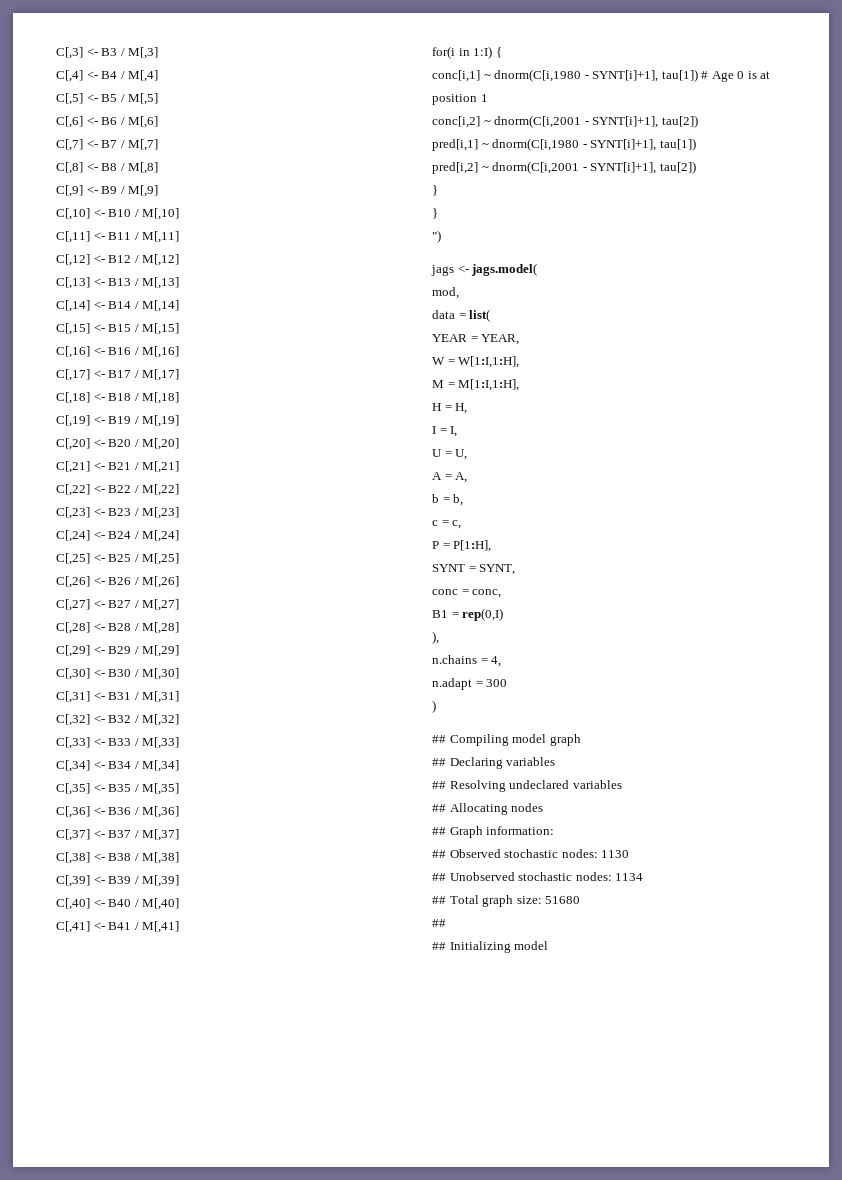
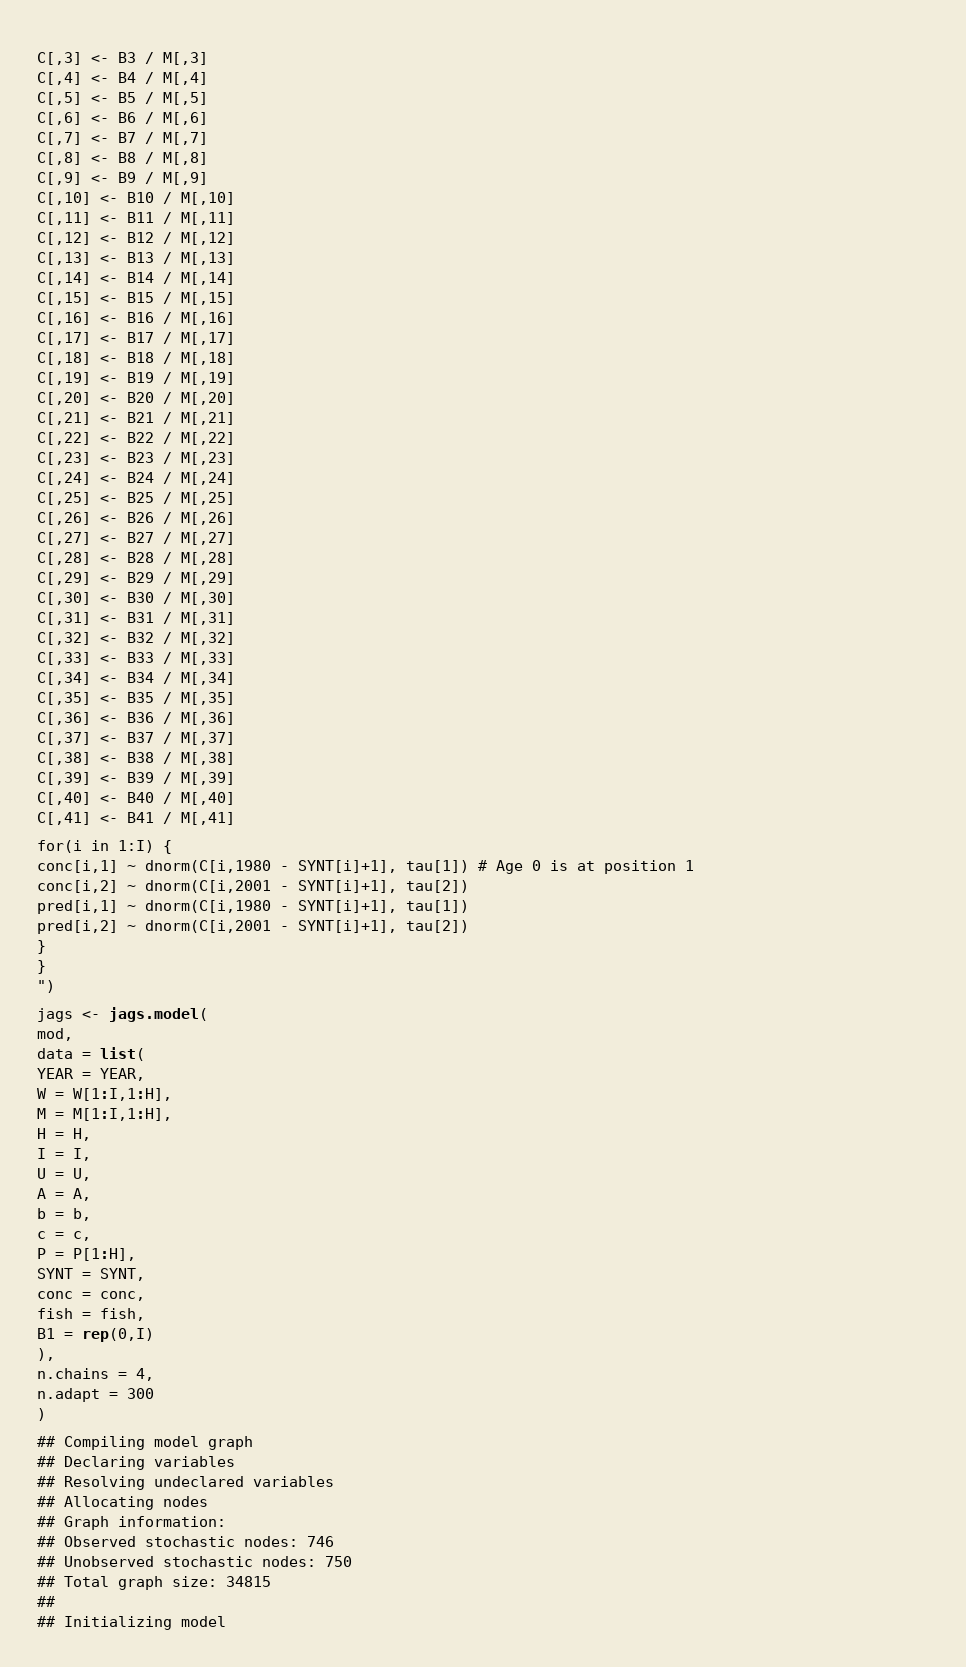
(502, 593) none -> [37,1308,145,1321] // fish = fish,
[601,850,630,858] 1130 -> [307,1536,334,1547] 746
[615,873,644,881] 1134 -> [325,1556,352,1567] 750
[545,896,581,904] 51680 -> [226,1576,271,1587] 34815

